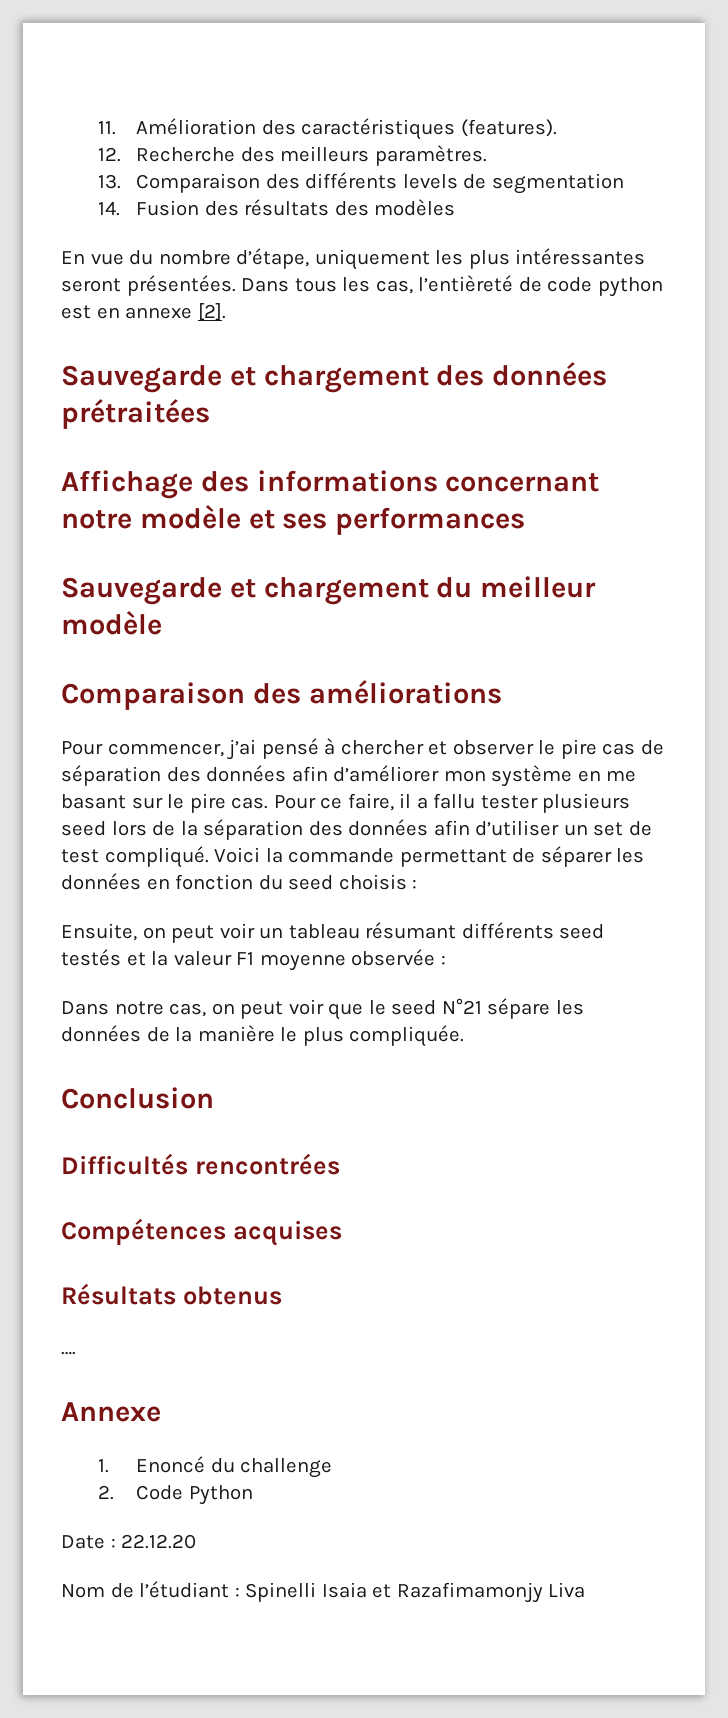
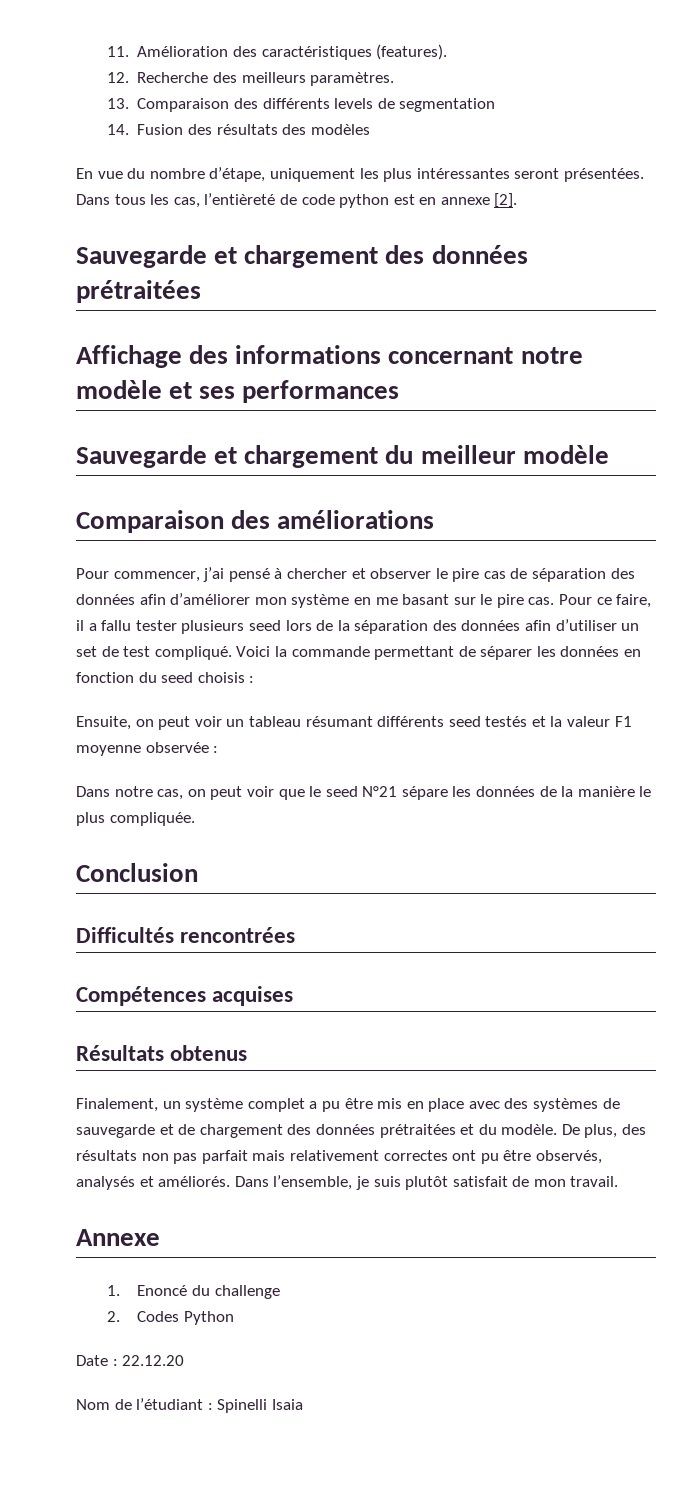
[61,1351,76,1355] …. -> [76,1098,620,1112] [76,1124,647,1138] [76,1150,602,1164] [76,1175,619,1190] Finalement, un système complet a pu être mis en place avec des systèmes de sauvegarde et de chargement des données prétraitées et du modèle. De plus, des résultats non pas parfait mais relativement correctes ont pu être observés, analysés et améliorés. Dans l’ensemble, je suis plutôt satisfait de mon travail.
[135,1485,183,1500] Code -> [137,1311,180,1322] Codes
[372,1582,586,1603] et Razafimamonjy Liva -> (303, 1404) none

